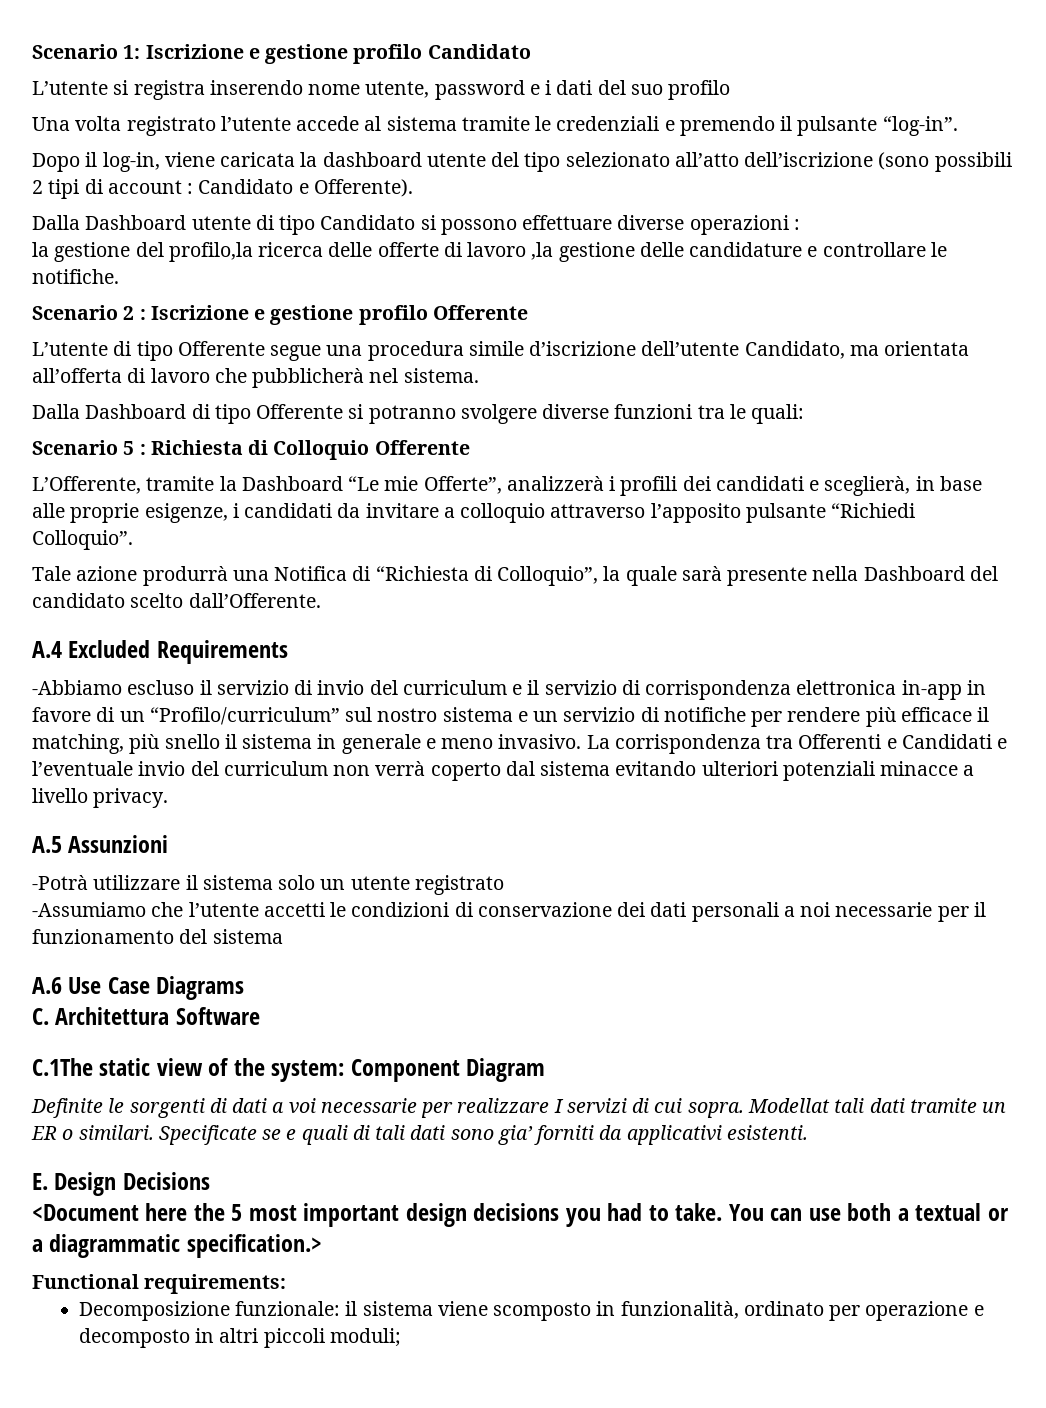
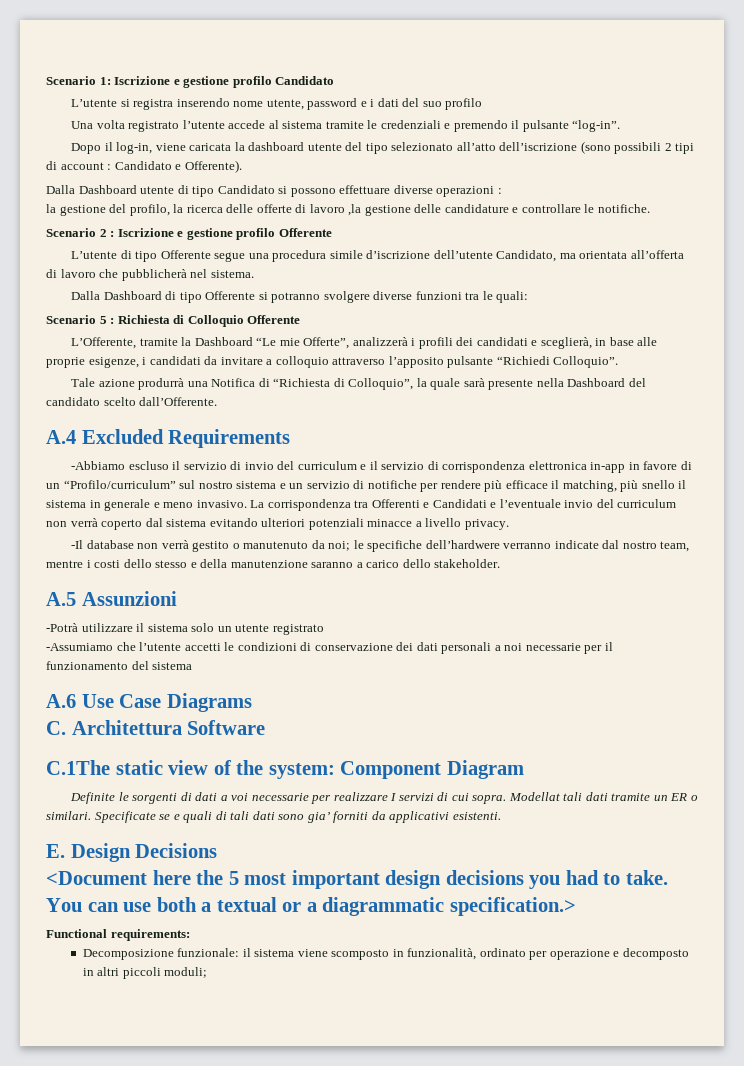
[168,242,253,262] profilo,la -> [129,204,184,216] profilo, la
(169, 798) none -> [71,540,690,552] [46,559,501,568] // -Il database non verrà gestito o manutenuto da noi; le specifiche dell’hardwere verranno indicate dal nostro team, mentre i costi dello stesso e della manutenzione saranno a carico dello stakeholder.

